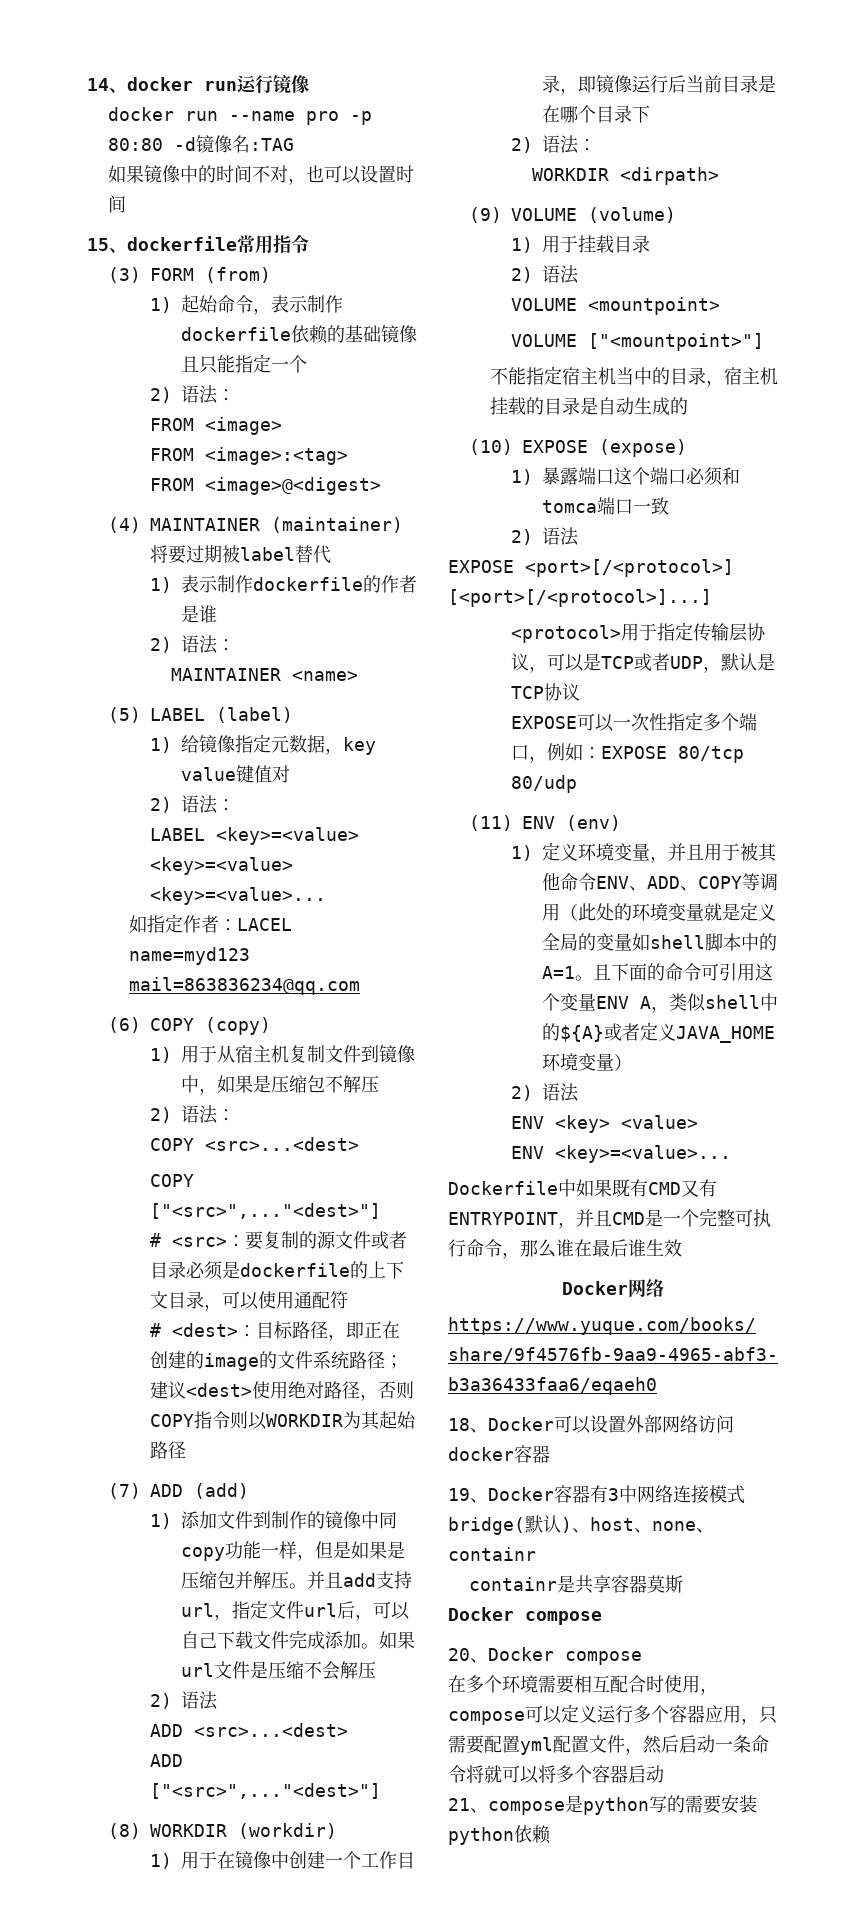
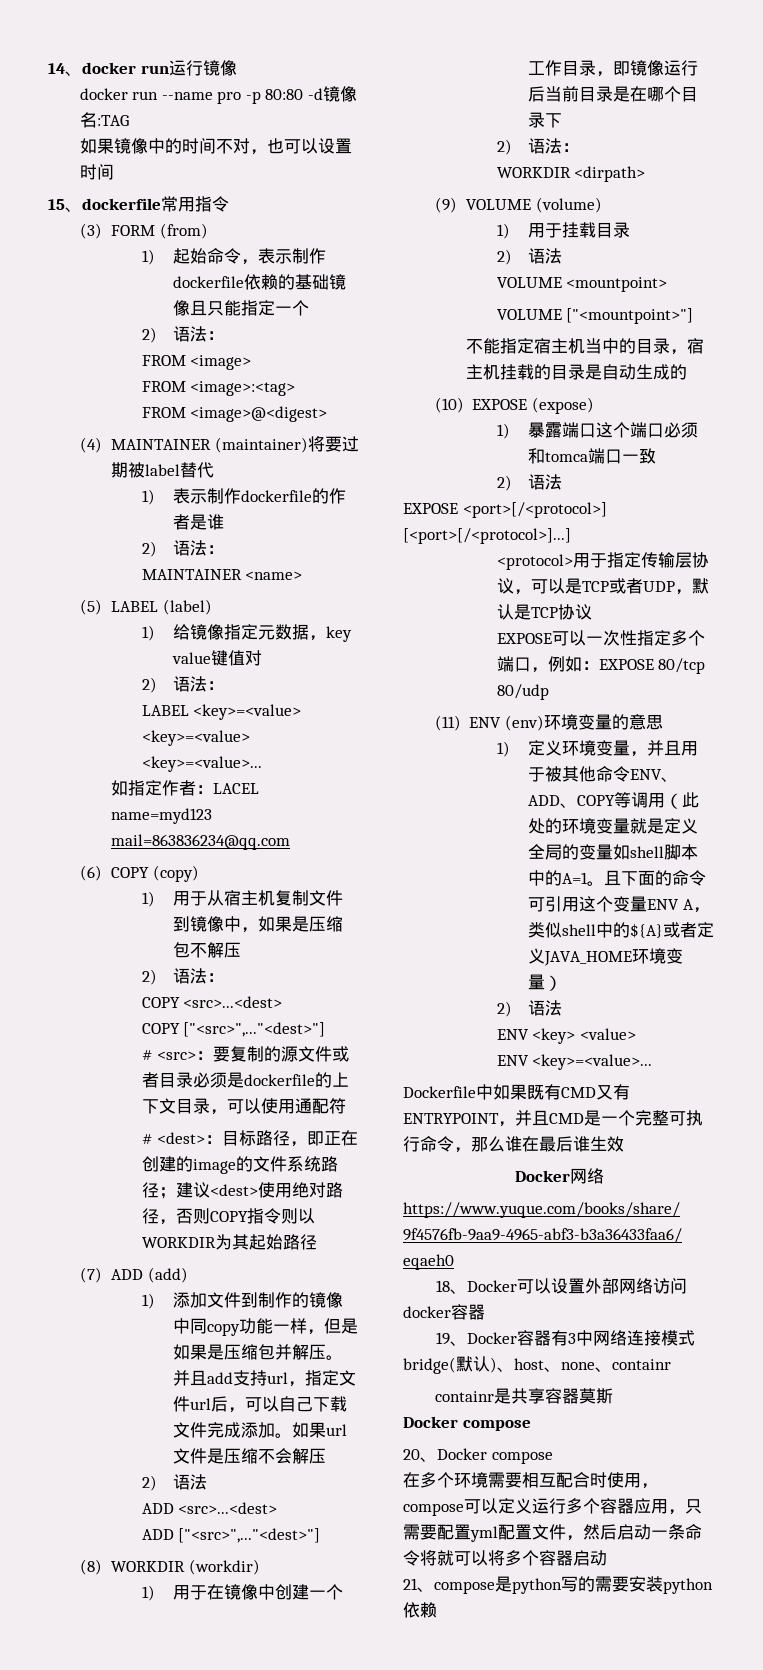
(621, 823) none -> [543,714,663,730] 环境变量的意思

